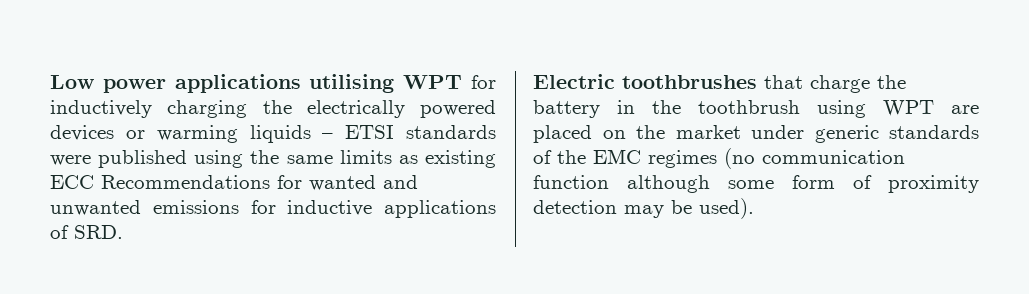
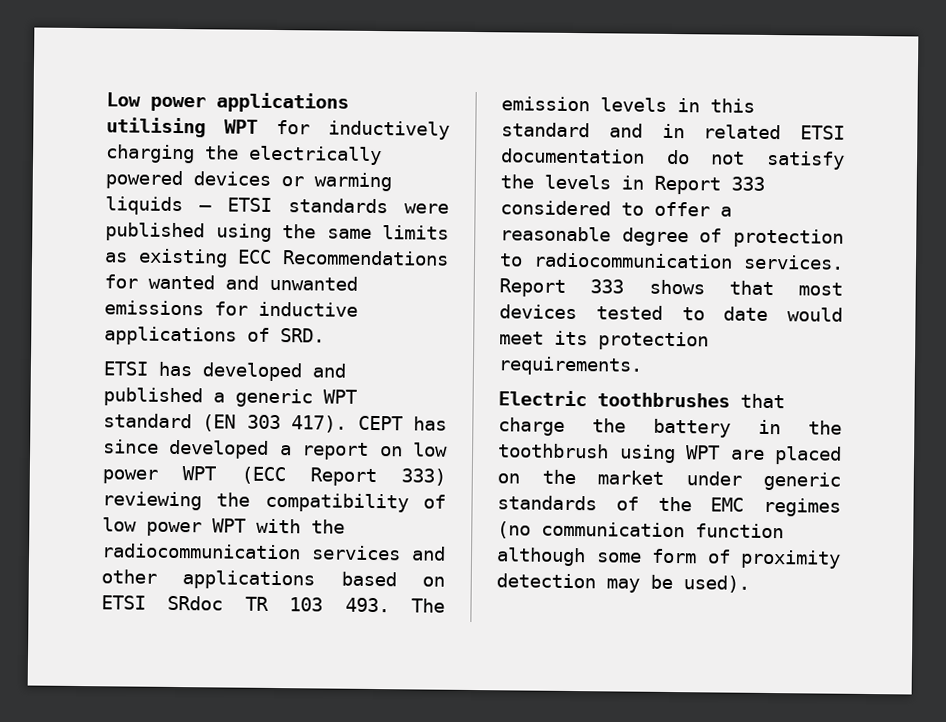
(123, 232) none -> [103,361,346,382] [103,387,357,408] [103,413,447,433] [103,439,448,460] [102,466,446,487] [102,491,446,513] [102,517,345,537] [101,543,446,561] [101,569,445,590] [101,595,445,613] [501,96,755,113] [501,122,845,140] [501,148,845,170] [500,174,765,195] [500,200,732,217] [500,226,844,248] [499,252,844,270] [499,278,843,297] [499,304,843,322] [499,330,709,351] [498,356,643,376] // ETSI has developed and published a generic WPT standard (EN 303 417). CEPT has since developed a report on low power WPT (ECC Report 333) reviewing the compatibility of low power WPT with the radiocommunication services and other applications based on ETSI SRdoc TR 103 493. The emission levels in this standard and in related ETSI documentation do not satisfy the levels in Report 333 considered to offer a reasonable degree of protection to radiocommunication services. Report 333 shows that most devices tested to date would meet its protection requirements.

